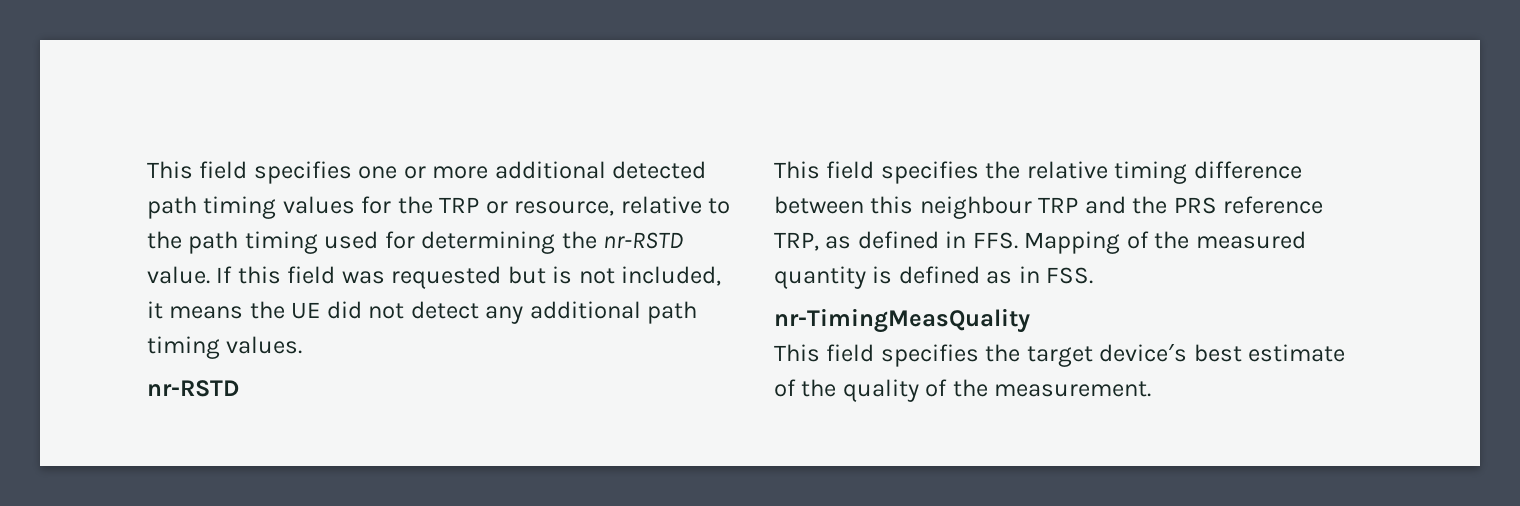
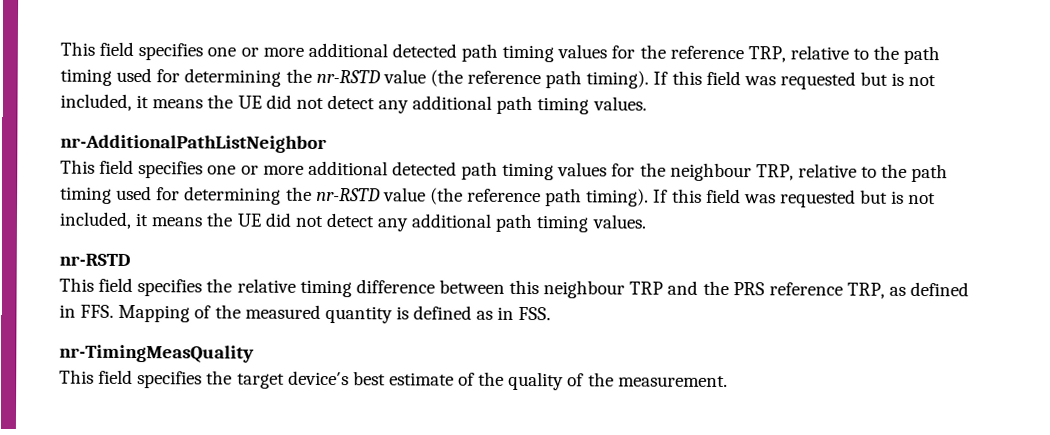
[439,197,615,216] TRP or resource, -> [669,45,786,63] reference TRP,
[147,266,210,284] value. -> [382,69,937,90] [60,93,647,115] [60,134,327,153] [60,159,949,183] [60,185,650,207] value (the reference path timing). If this field was requested but is not included, it means the UE did not detect any additional path timing values. // nr-AdditionalPathListNeighbor // This field specifies one or more additional detected path timing values for the neighbour TRP, relative to the path timing used for determining the nr-RSTD value (the reference path timing).

